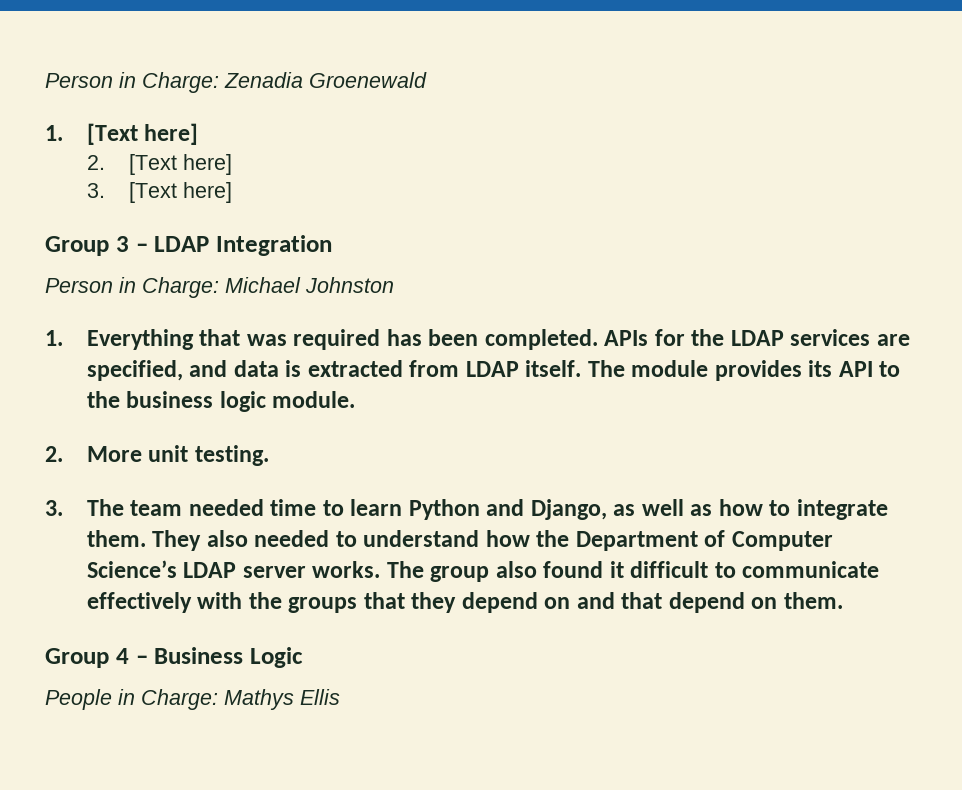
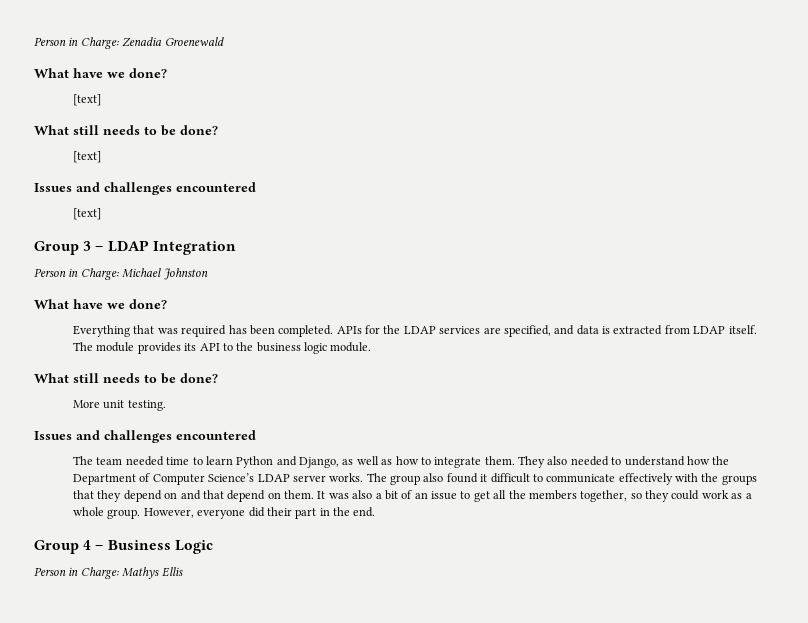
[45,123,199,145] [86,154,232,175] [86,182,232,203] 1. [Text here] // 2. [Text here] // 3. [Text here] -> [34,68,167,78] [73,94,102,106] [34,125,218,136] [73,151,102,163] [34,182,256,195] [73,208,102,220] What have we done? // [text] // What still needs to be done? // [text] // Issues and challenges encountered // [text]
[45,330,63,346] 1. -> [34,299,167,309] What have we done? //
[45,446,63,462] 2. -> [34,373,218,384] What still needs to be done? //
[45,500,63,516] 3. -> [34,430,256,443] Issues and challenges encountered //
(843, 600) none -> [317,490,752,502] [73,507,376,519] It was also a bit of an issue to get all the members together, so they could work as a whole group. However, everyone did their part in the end.
[45,689,112,710] People -> [34,567,66,576] Person

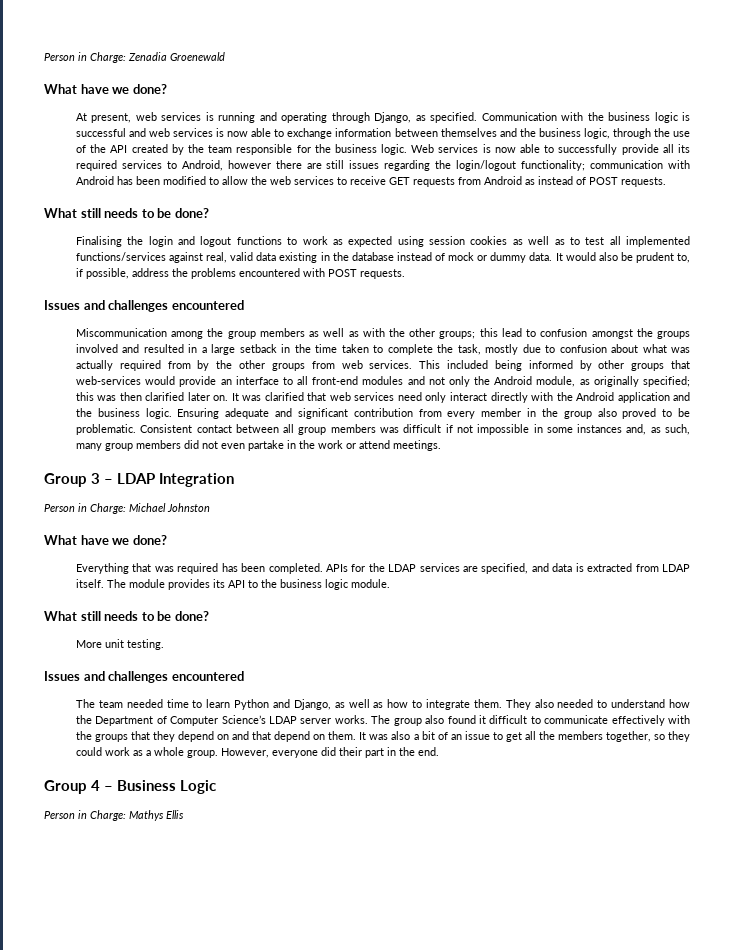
[73,94,102,106] [34,125,218,136] [73,151,102,163] [34,182,256,195] [73,208,102,220] [text] // What still needs to be done? // [text] // Issues and challenges encountered // [text] -> [75,112,690,123] [75,128,690,139] [75,144,690,155] [75,160,690,171] [75,176,666,187] [44,208,209,218] [75,236,691,247] [75,252,690,263] [75,268,405,279] [44,300,244,312] [75,328,690,339] [75,344,691,355] [75,360,690,371] [75,376,691,387] [75,392,690,403] [75,408,690,419] [75,424,691,435] [75,440,441,451] At present, web services is running and operating through Django, as specified. Communication with the business logic is successful and web services is now able to exchange information between themselves and the business logic, through the use of the API created by the team responsible for the business logic. Web services is now able to successfully provide all its required services to Android, however there are still issues regarding the login/logout functionality; communication with Android has been modified to allow the web services to receive GET requests from Android as instead of POST requests. // What still needs to be done? // Finalising the login and logout functions to work as expected using session cookies as well as to test all implemented functions/services against real, valid data existing in the database instead of mock or dummy data. It would also be prudent to, if possible, address the problems encountered with POST requests. // Issues and challenges encountered // Miscommunication among the group members as well as with the other groups; this lead to confusion amongst the groups involved and resulted in a large setback in the time taken to complete the task, mostly due to confusion about what was actually required from by the other groups from web services. This included being informed by other groups that web-services would provide an interface to all front-end modules and not only the Android module, as originally specified; this was then clarified later on. It was clarified that web services need only interact directly with the Android application and the business logic. Ensuring adequate and significant contribution from every member in the group also proved to be problematic. Consistent contact between all group members was difficult if not impossible in some instances and, as such, many group members did not even partake in the work or attend meetings.

